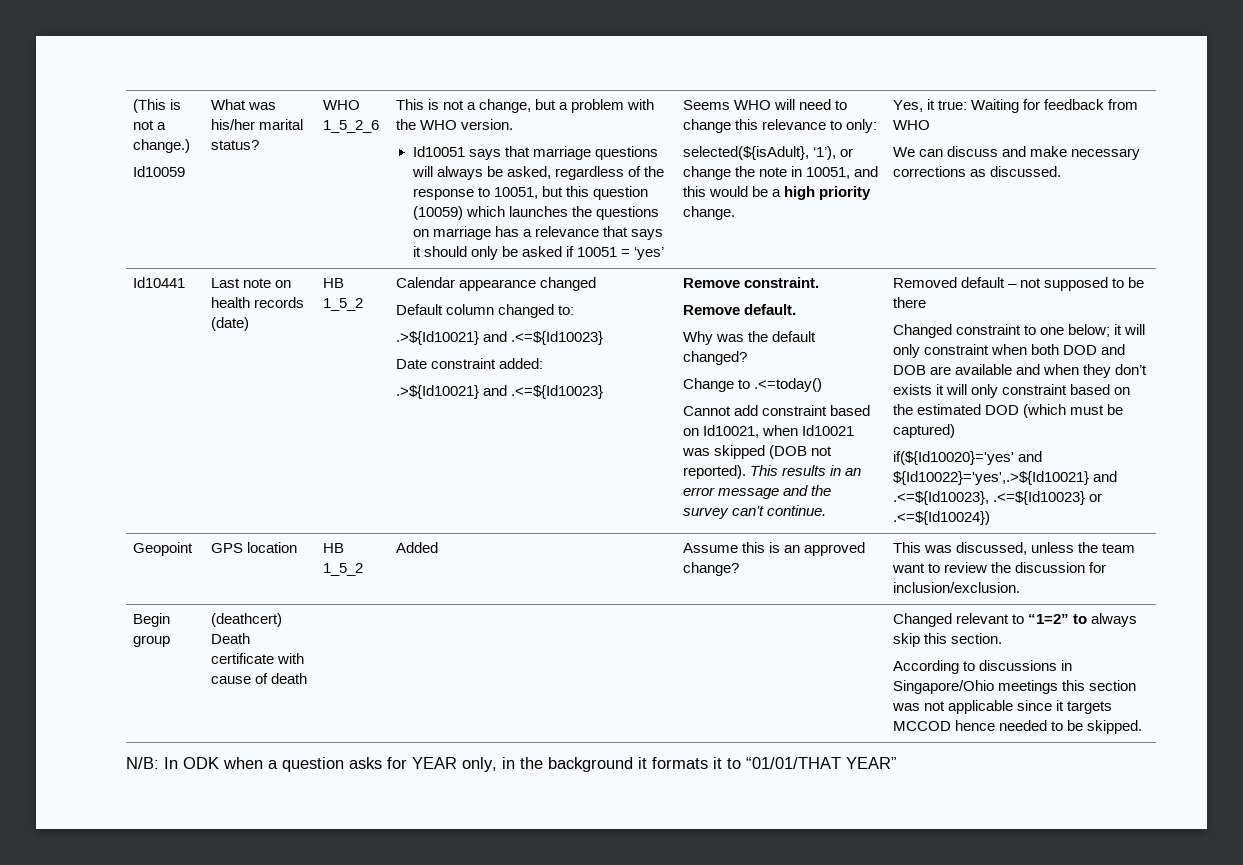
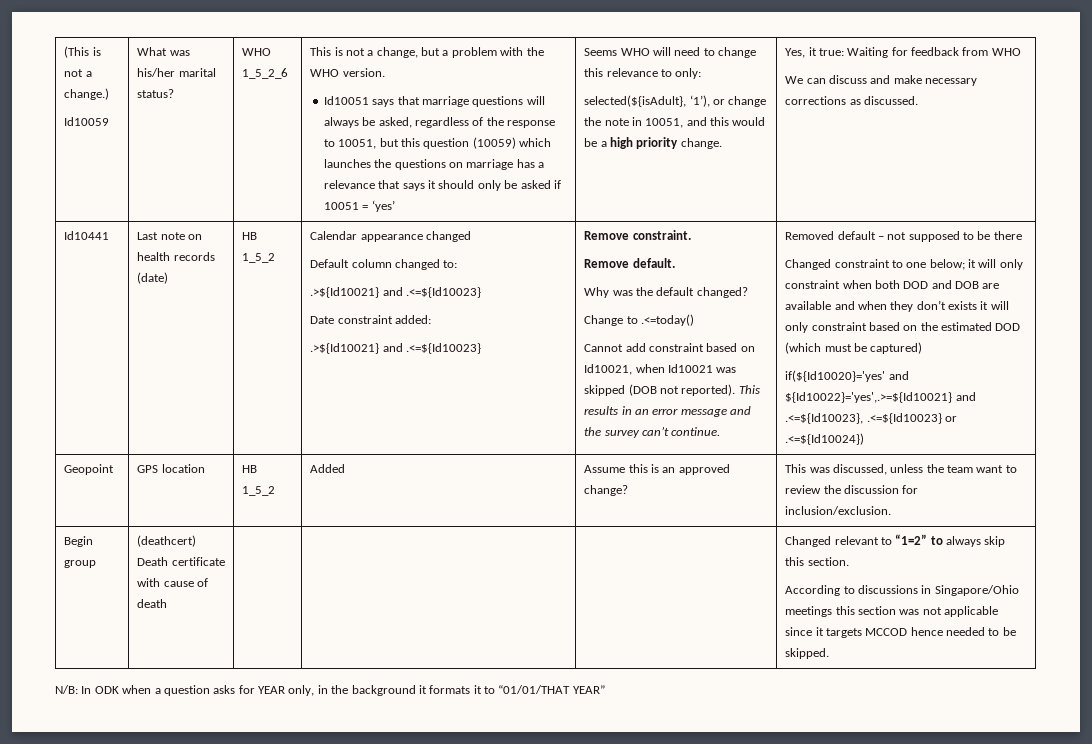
[893,471,1090,485] ${Id10022}='yes',.>${Id10021} -> [785,392,953,403] ${Id10022}='yes',.>=${Id10021}

